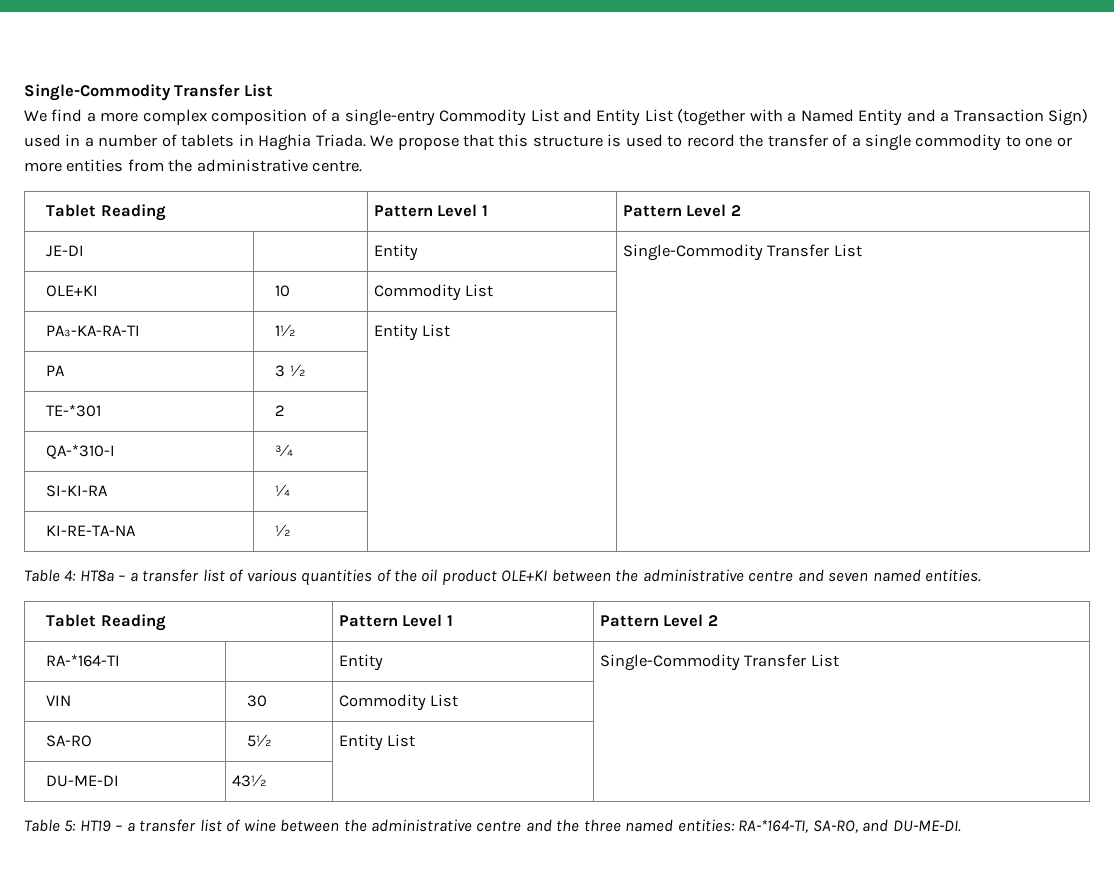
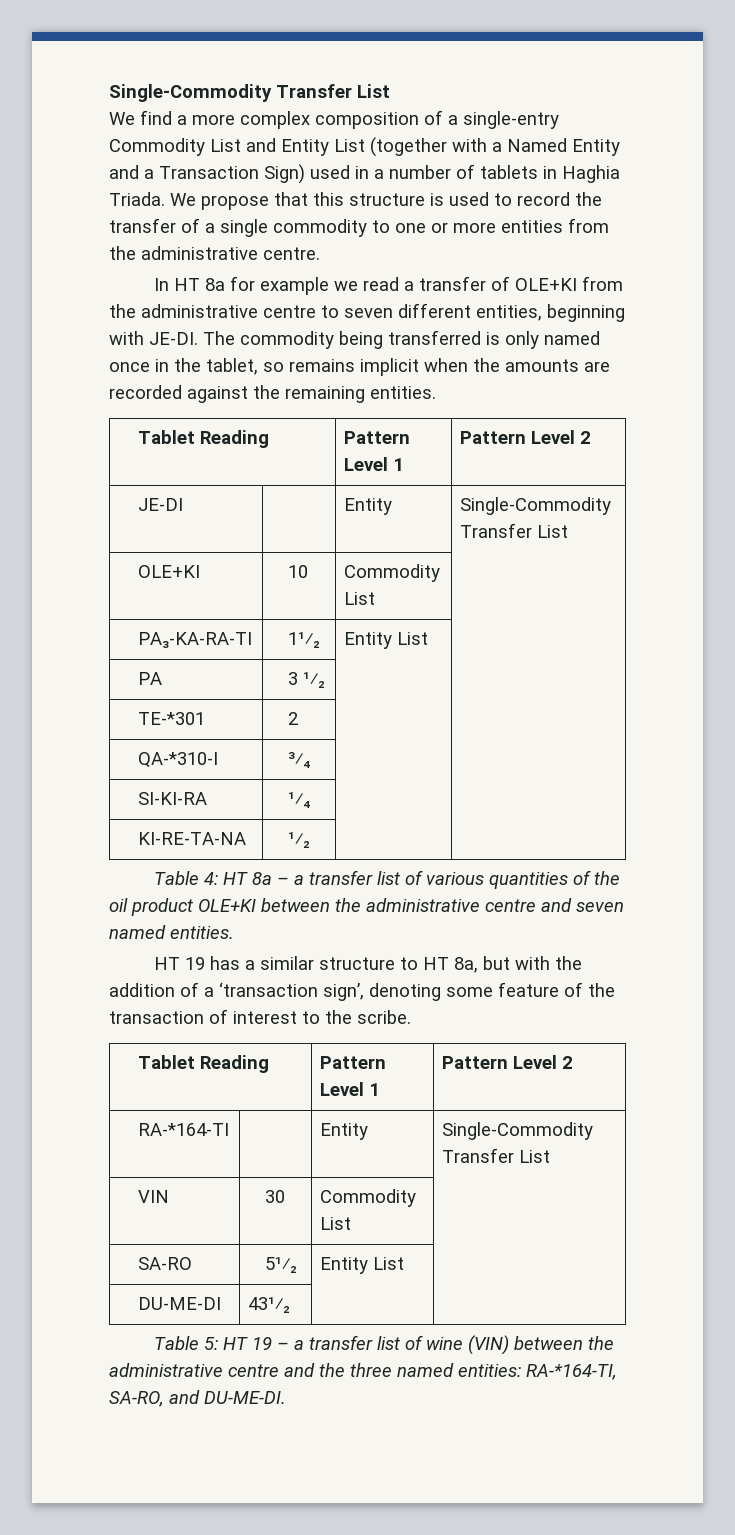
(363, 166) none -> [154,276,624,295] [109,303,625,322] [109,330,600,349] [109,358,610,376] [109,385,436,403] // In HT 8a for example we read a transfer of OLE+KI from the administrative centre to seven different entities, beginning with JE-DI. The commodity being transferred is only named once in the tablet, so remains implicit when the amounts are recorded against the remaining entities.
[79,570,114,582] HT8a -> [223,872,273,885] HT 8a
(982, 575) none -> [154,956,583,973] [109,982,615,1001] [109,1009,411,1024] // HT 19 has a similar structure to HT 8a, but with the addition of a ‘transaction sign’, denoting some feature of the transaction of interest to the scribe.
[79,820,111,832] HT19 -> [223,1337,273,1350] HT 19
(276, 825) none -> [468,1335,510,1355] (VIN)

